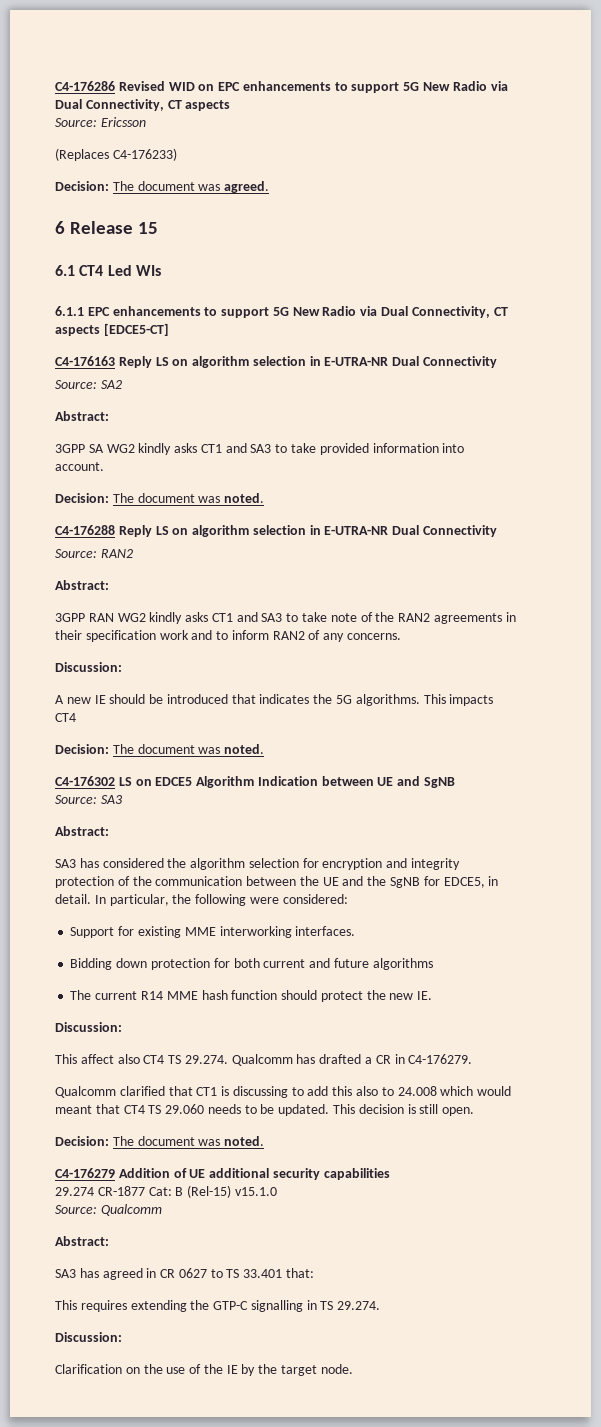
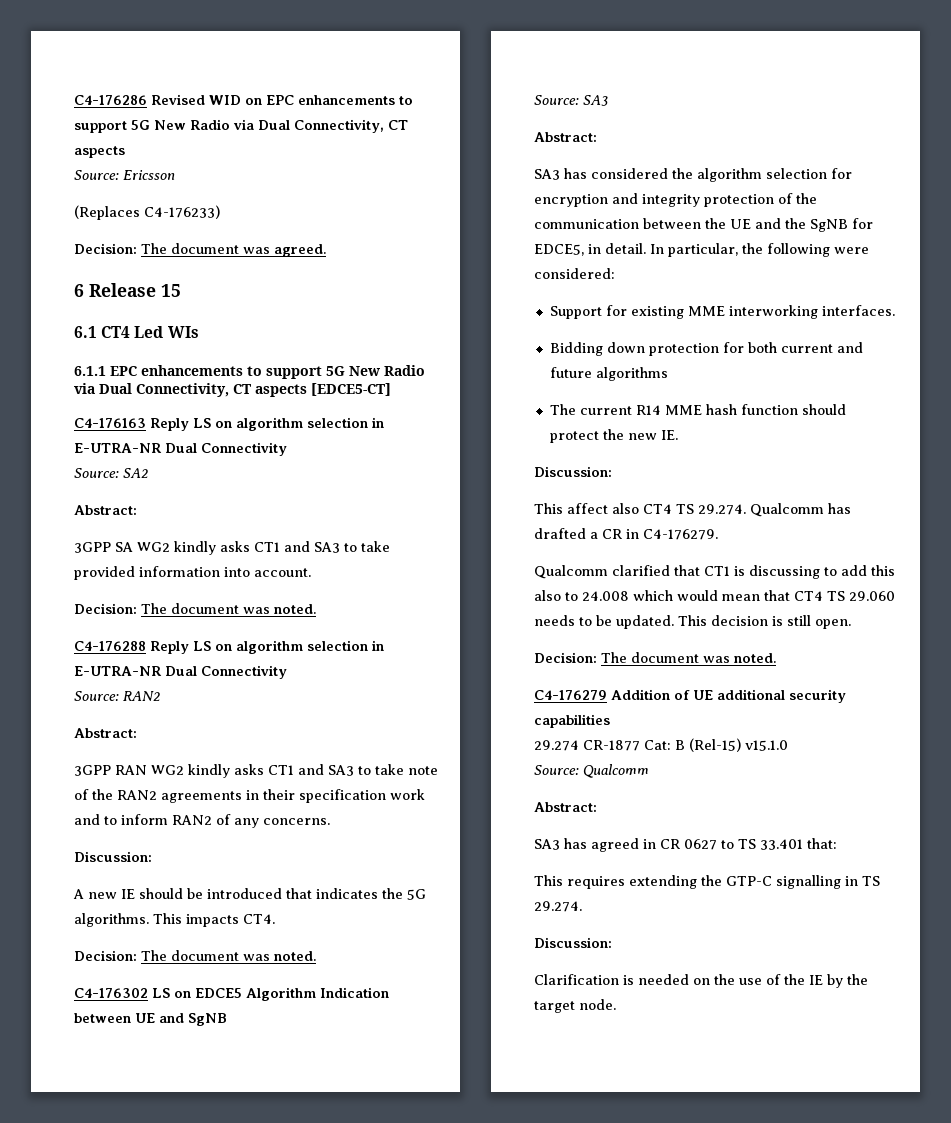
[55,713,76,722] CT4 -> [243,914,275,924] CT4.
[55,1105,92,1114] meant -> [722,594,760,601] mean
(122, 1369) none -> [623,974,689,985] is needed

